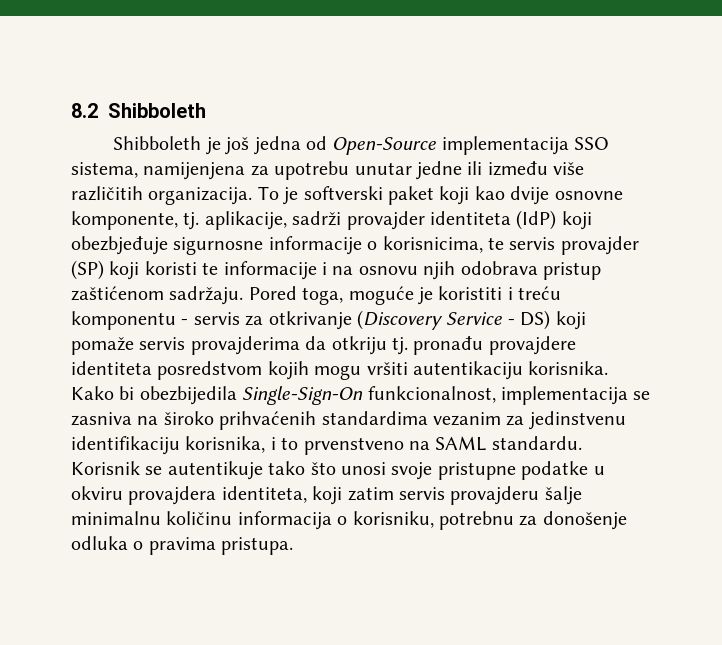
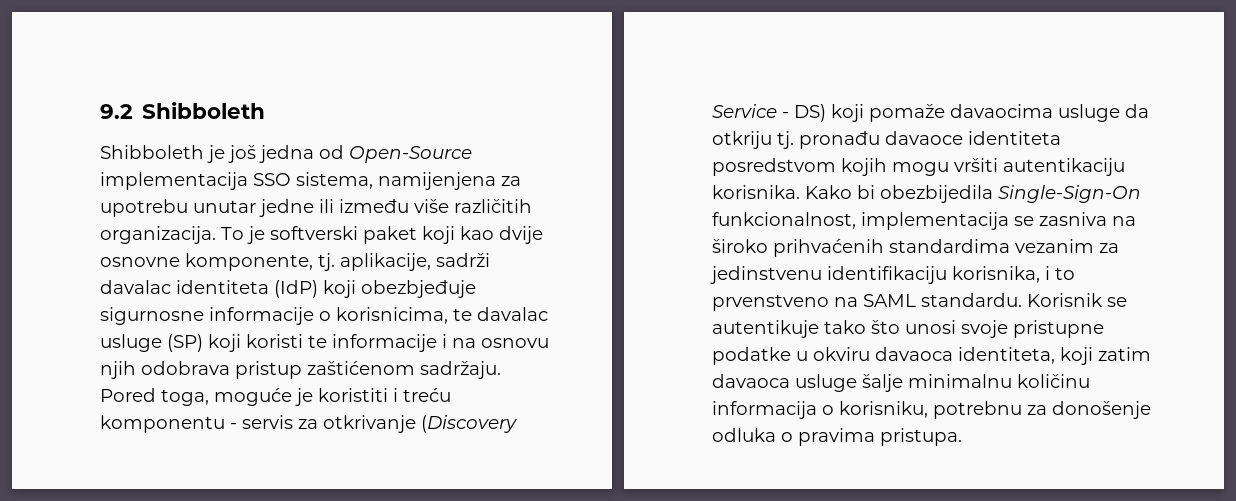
[71,103,98,118] 8.2 -> [100,104,133,119] 9.2
[346,211,425,230] provajder -> [100,280,171,294] davalac
[509,236,639,255] servis provajder -> [477,307,548,321] [100,334,162,352] davalac usluge
[139,336,300,355] servis provajderima -> [950,104,1120,122] davaocima usluge
[488,336,576,355] provajdere -> [885,131,963,145] davaoce
[128,486,217,505] provajdera -> [875,347,953,361] davaoca
[399,486,540,505] servis provajderu -> [712,374,857,392] davaoca usluge

